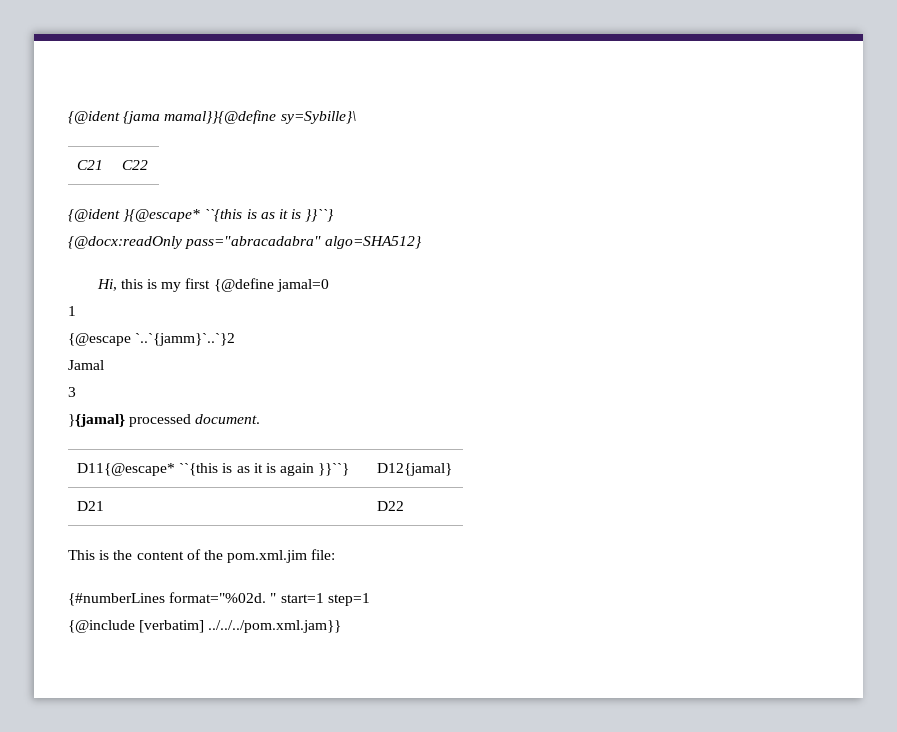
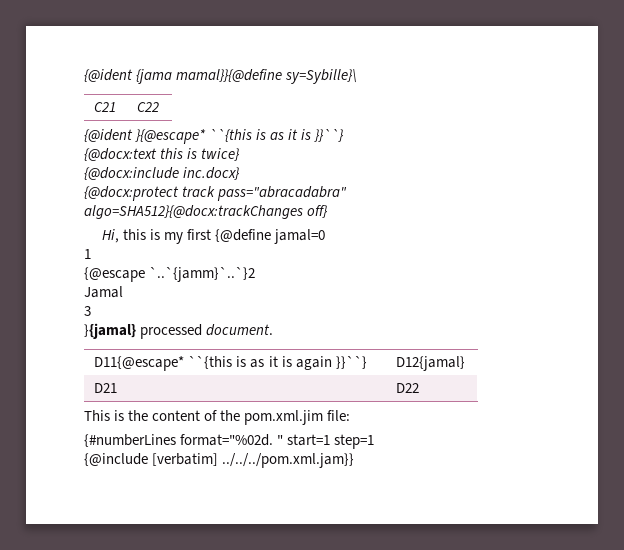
[68,236,423,249] {@docx:readOnly pass="abracadabra" algo=SHA512} -> [84,148,241,161] [84,167,241,180] [84,186,348,201] [84,205,329,219] {@docx:text this is twice} // {@docx:include inc.docx} // {@docx:protect track pass="abracadabra" algo=SHA512}{@docx:trackChanges off}

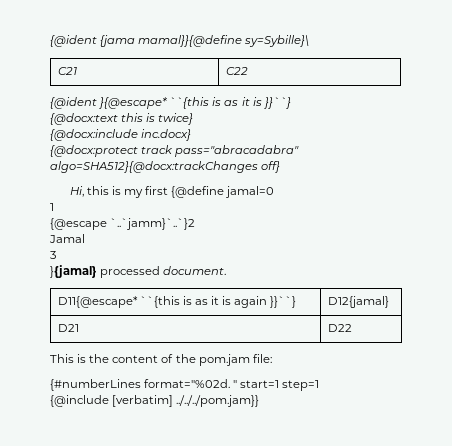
[149,267,256,282] `..`{jamm}`..`}2 -> [110,218,196,230] `..`jamm}`..`}2
[244,410,324,425] pom.xml.jim -> [198,354,250,366] pom.jam
[222,453,355,468] ../../../pom.xml.jam}} -> [176,395,260,407] ../../../pom.jam}}

